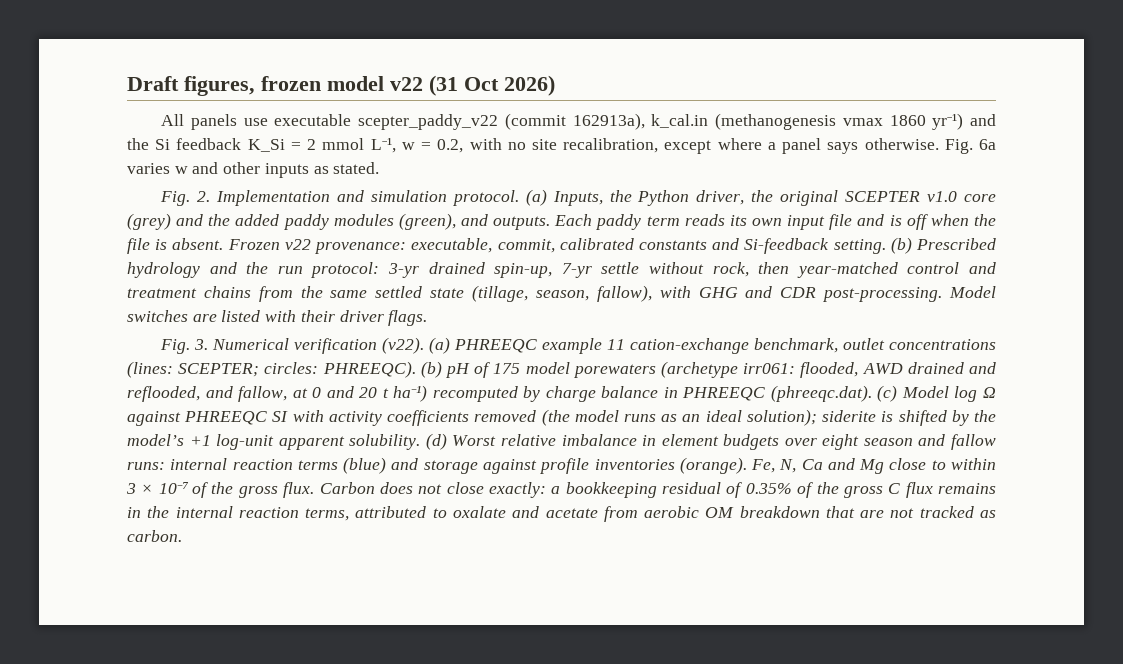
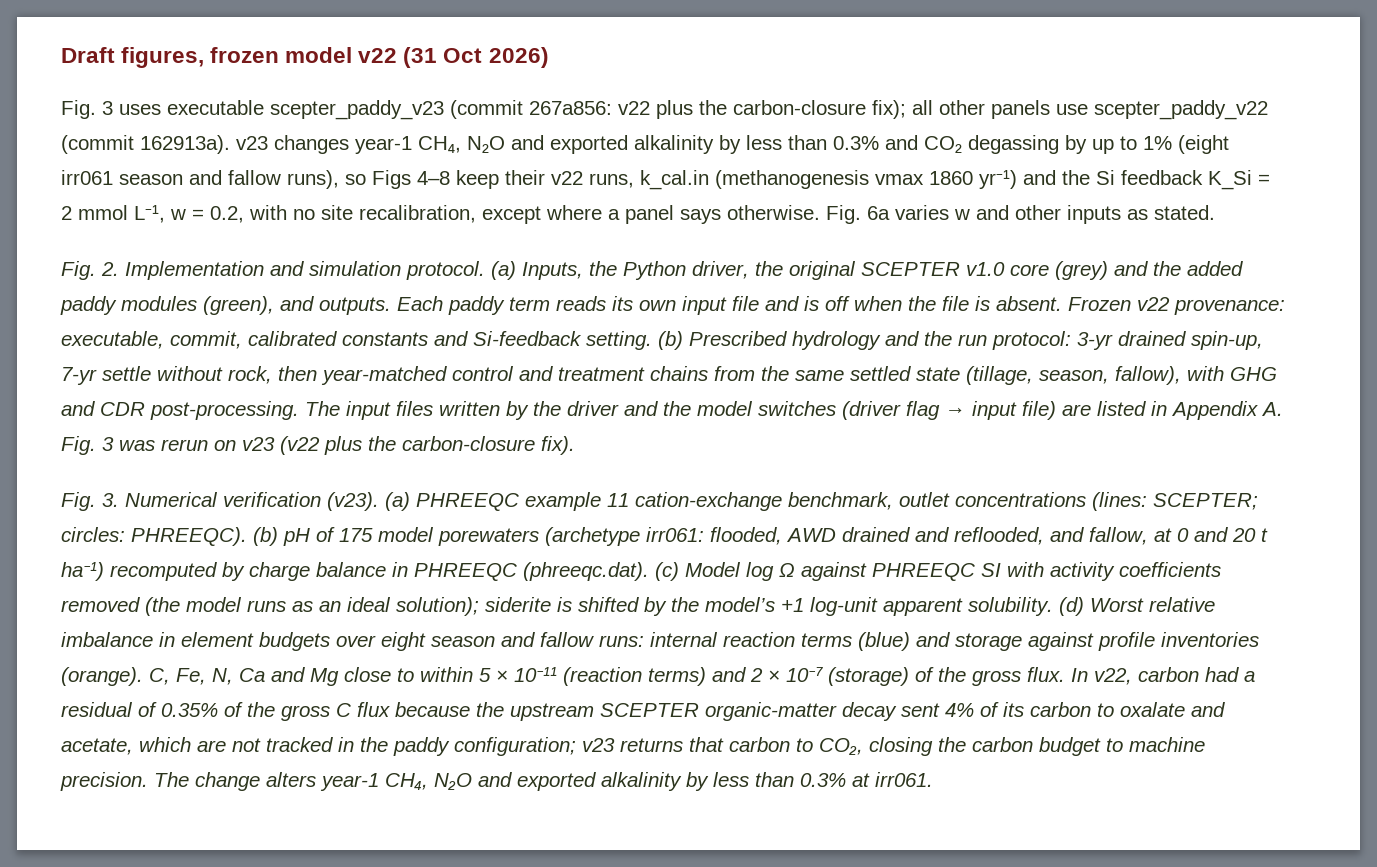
[161,114,185,126] All -> [61,100,985,120] Fig. 3 uses executable scepter_paddy_v23 (commit 267a856: v22 plus the carbon-closure fix); all other
[274,114,352,126] executable -> (1088, 109) none
[572,113,645,130] 162913a), -> [140,135,1229,154] [61,170,634,189] 162913a). v23 changes year-1 CH₄, N₂O and exported alkalinity by less than 0.3% and CO₂ degassing by up to 1% (eight irr061 season and fallow runs), so Figs 4–8 keep their v22 runs,
[949,286,997,298] [127,310,428,326] Model switches are listed with their driver flags. -> [305,401,1283,420] [61,436,575,455] The input files written by the driver and the model switches (driver flag → input file) are listed in Appendix A. Fig. 3 was rerun on v23 (v22 plus the carbon-closure fix).
[382,337,425,354] (v22). -> [327,492,379,511] (v23).
(747, 465) none -> [149,668,170,685] C,
[126,483,136,494] 3 -> [479,667,763,686] 5 × 10⁻¹¹ (reaction terms) and 2
(189, 488) none -> [828,667,909,686] (storage)
[319,482,657,498] Carbon does not close exactly: a bookkeeping -> [1071,667,1255,685] In v22, carbon had a
[938,483,997,494] [127,506,997,522] [127,530,182,542] remains in the internal reaction terms, attributed to oxalate and acetate from aerobic OM breakdown that are not tracked as carbon. -> [395,702,1225,721] [61,737,1205,756] [60,772,933,791] because the upstream SCEPTER organic-matter decay sent 4% of its carbon to oxalate and acetate, which are not tracked in the paddy configuration; v23 returns that carbon to CO₂, closing the carbon budget to machine precision. The change alters year-1 CH₄, N₂O and exported alkalinity by less than 0.3% at irr061.

